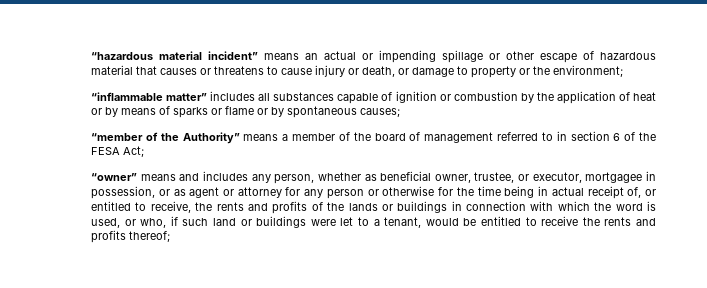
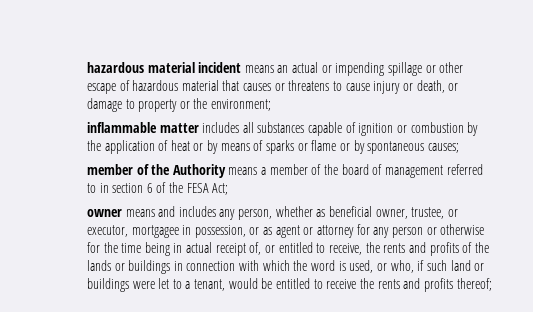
[91,51,259,60] “hazardous material incident” -> [86,62,242,73] hazardous material incident
[91,92,208,101] “inflammable matter” -> [86,122,199,133] inflammable matter
[91,132,240,144] “member of the Authority” -> [86,164,226,178] member of the Authority
[91,173,138,181] “owner” -> [86,209,122,217] owner

